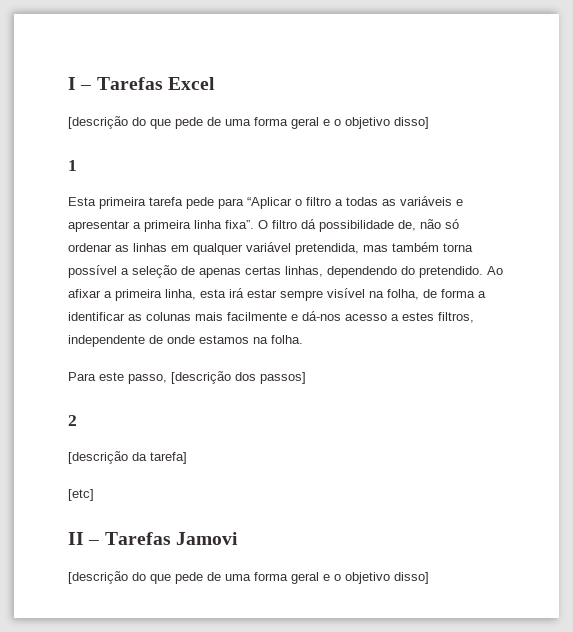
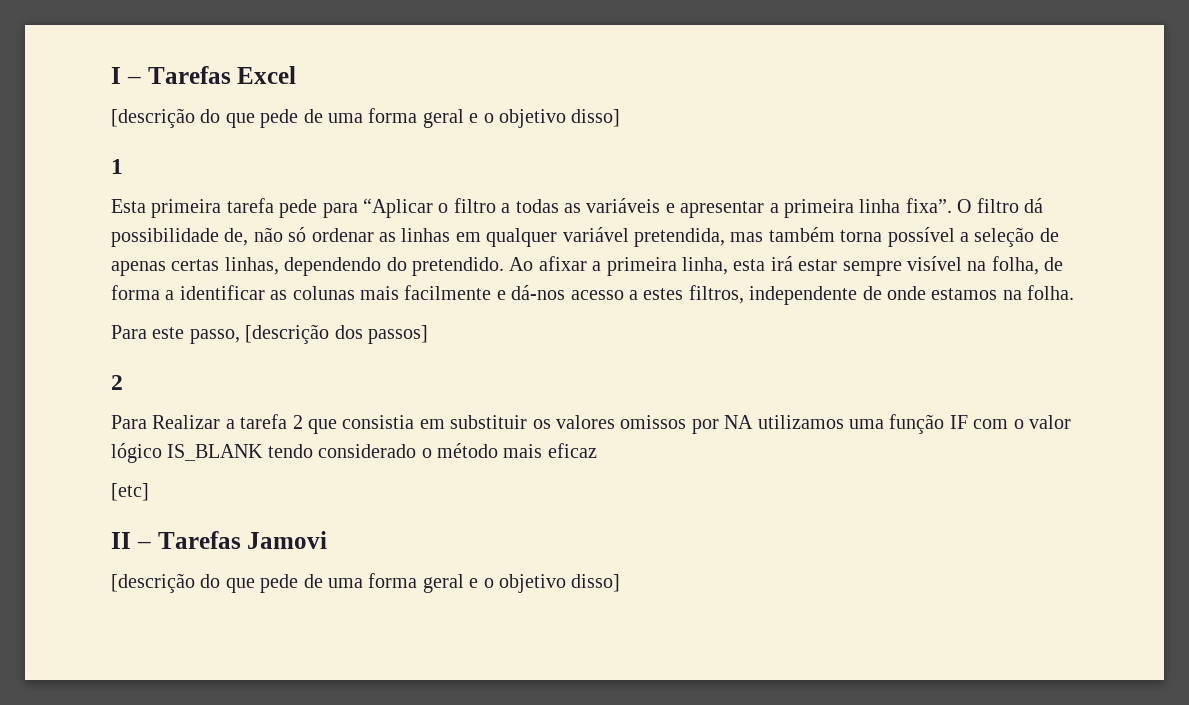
[68,451,187,464] [descrição da tarefa] -> [111,414,1071,434] [111,443,597,463] Para Realizar a tarefa 2 que consistia em substituir os valores omissos por NA utilizamos uma função IF com o valor lógico IS_BLANK tendo considerado o método mais eficaz

